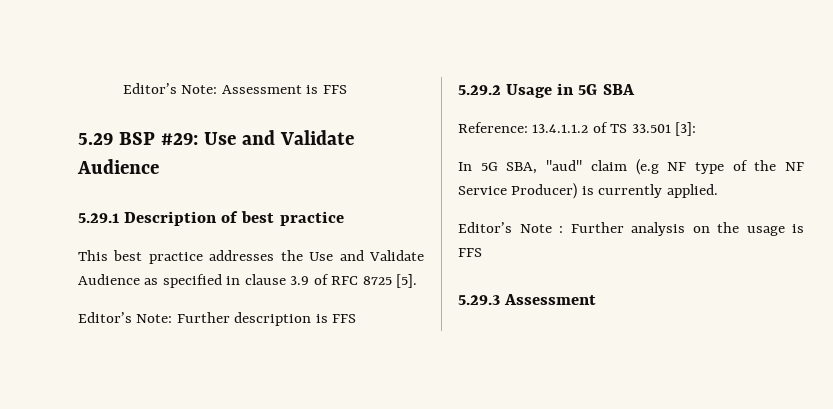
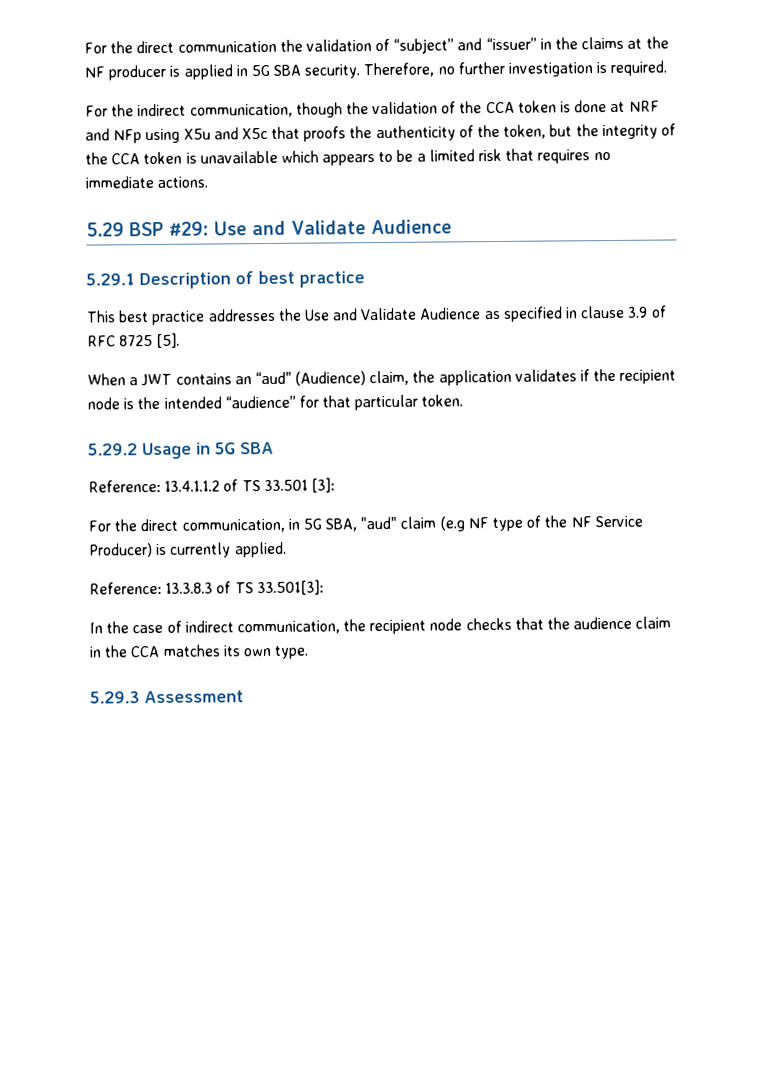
[122,83,347,94] Editor’s Note: Assessment is FFS -> [84,36,669,54] [84,60,668,81] [85,100,660,118] [85,123,676,144] [85,148,611,166] [85,175,209,189] For the direct communication the validation of “subject” and “issuer” in the claims at the NF producer is applied in 5G SBA security. Therefore, no further investigation is required. // For the indirect communication, though the validation of the CCA token is done at NRF and NFp using X5u and X5c that proofs the authenticity of the token, but the integrity of the CCA token is unavailable which appears to be a limited risk that requires no immediate actions.
[78,312,357,326] Editor’s Note: Further description is FFS -> [87,368,677,387] [87,394,464,411] When a JWT contains an “aud" (Audience) claim, the application validates if the recipient node is the intended “audience” for that particular token.
[458,162,472,171] In -> [88,518,300,533] For the direct communication, in
[458,222,804,236] [458,248,482,257] Editor’s Note : Further analysis on the usage is FFS -> [89,579,324,596] [89,616,672,635] [89,644,310,659] Reference: 13.3.8.3 of TS 33.501[3]: // In the case of indirect communication, the recipient node checks that the audience claim in the CCA matches its own type.

